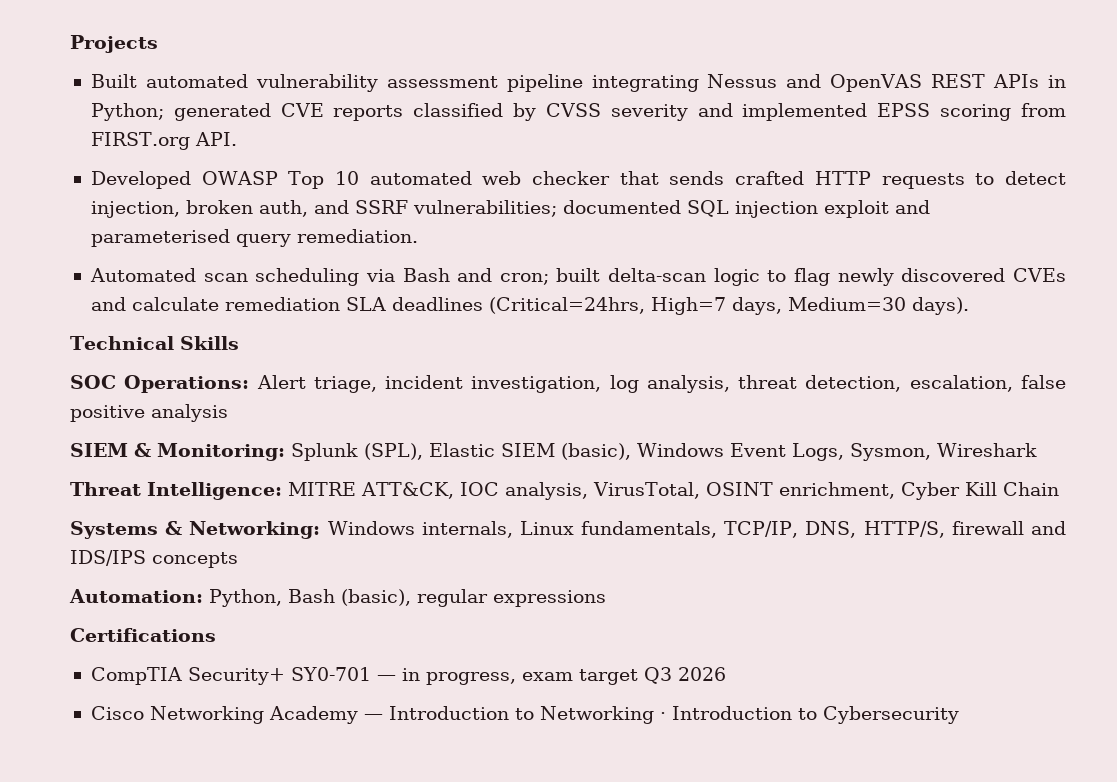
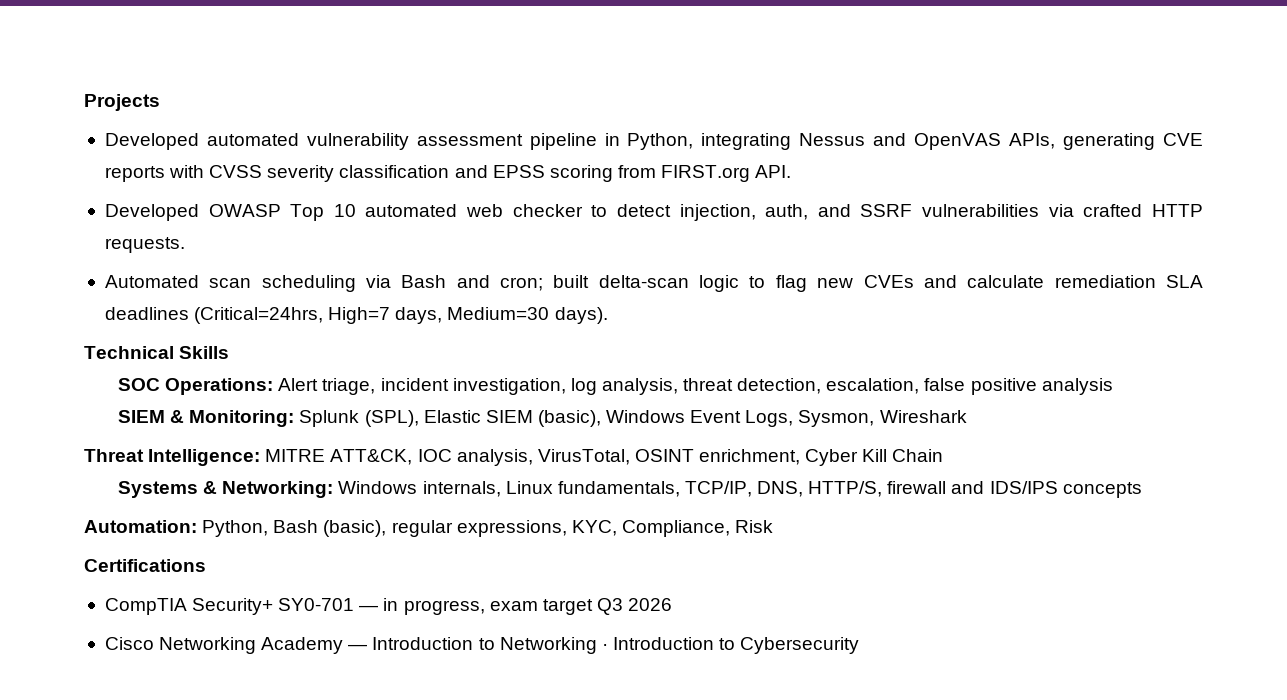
[90,74,137,88] Built -> [104,133,199,150] Developed
(583, 83) none -> [604,133,694,150] in Python,
[931,74,1066,88] [90,103,868,121] REST APIs in Python; generated CVE reports classified by CVSS severity and implemented -> [1009,133,1203,150] [104,165,488,182] APIs, generating CVE reports with CVSS severity classification and
[619,171,965,189] that sends crafted HTTP requests -> (583, 210) none
[185,200,253,214] broken -> (756, 212) none
[412,200,930,218] [90,229,418,247] vulnerabilities; documented SQL injection exploit and parameterised query remediation. -> [922,204,1204,217] [104,237,185,253] vulnerabilities via crafted HTTP requests.
[837,268,1006,286] newly discovered -> [817,278,854,288] new
[493,590,606,607] expressions -> [456,520,774,537] expressions, KYC, Compliance, Risk

